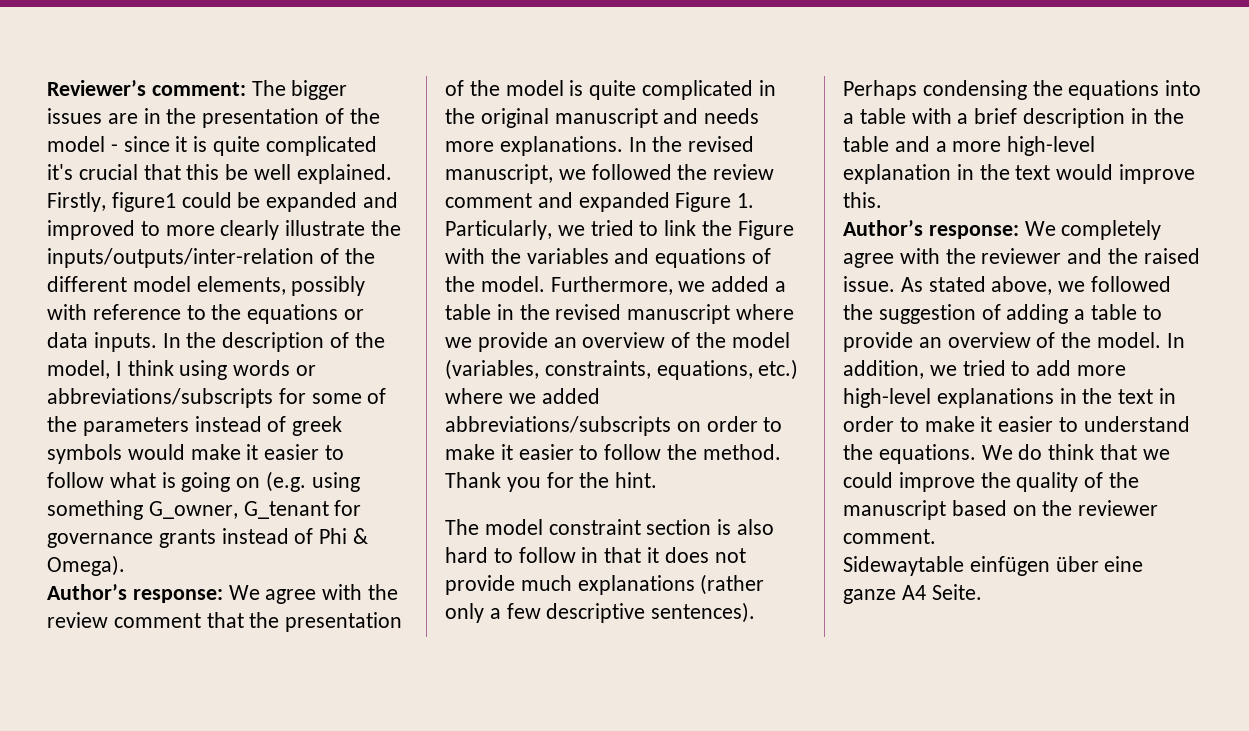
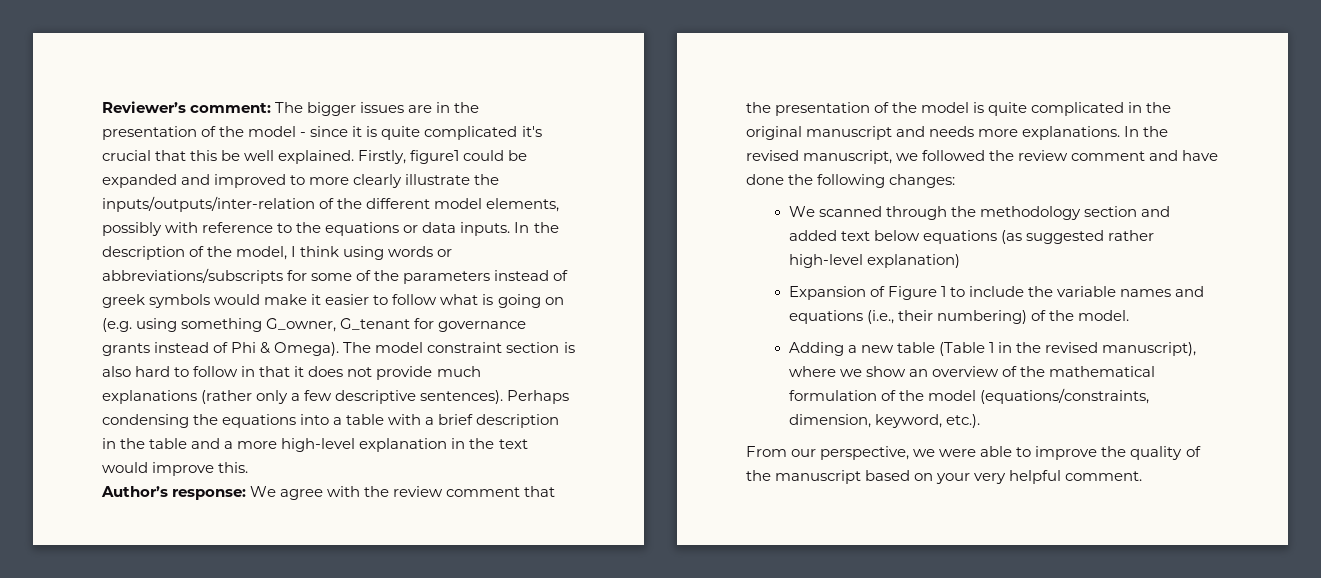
[47,584,399,604] [47,612,403,632] [445,80,776,100] [445,108,760,128] [445,136,755,156] [445,164,775,184] [445,192,755,212] [445,220,794,240] [445,248,772,268] [445,276,787,295] [445,304,795,324] [445,332,790,352] [445,359,799,380] [445,388,600,404] [445,416,783,436] [445,444,781,460] [445,472,658,492] // Author’s response: We agree with the review comment that the presentation of the model is quite complicated in the original manuscript and needs more explanations. In the revised manuscript, we followed the review comment and expanded Figure 1. Particularly, we tried to link the Figure with the variables and equations of the model. Furthermore, we added a table in the revised manuscript where we provide an overview of the model (variables, constraints, equations, etc.) where we added abbreviations/subscripts on order to make it easier to follow the method. Thank you for the hint. // -> (340, 349) none
[1061,220,1162,240] [843,248,1200,268] [843,276,1172,295] [843,304,1162,324] [843,332,1185,352] [843,360,1127,379] [843,388,1177,408] [843,416,1190,432] [843,444,1170,464] [843,472,893,488] completely agree with the reviewer and the raised issue. As stated above, we followed the suggestion of adding a table to provide an overview of the model. In addition, we tried to add more high-level explanations in the text in order to make it easier to understand the equations. We do think that we could -> [280,486,556,500] [746,102,1172,116] [746,126,1169,140] [746,150,1219,164] [746,174,956,188] [788,206,1170,220] [788,230,1154,244] [788,254,960,268] [788,286,1205,300] [788,310,1129,324] [788,342,1197,356] [788,366,1156,377] [788,388,1149,404] [788,414,980,428] [746,446,1032,460] agree with the review comment that the presentation of the model is quite complicated in the original manuscript and needs more explanations. In the revised manuscript, we followed the review comment and have done the following changes: // We scanned through the methodology section and added text below equations (as suggested rather high-level explanation) // Expansion of Figure 1 to include the variable names and equations (i.e., their numbering) of the model. // Adding a new table (Table 1 in the revised manuscript), where we show an overview of the mathematical formulation of the model (equations/constraints, dimension, keyword, etc.). // From our perspective, we were able to
[1042,500,1159,516] [843,529,936,544] [843,556,1144,576] [843,584,982,604] the reviewer comment. // Sidewaytable einfügen über eine ganze A4 Seite. -> [936,470,1143,484] your very helpful comment.

